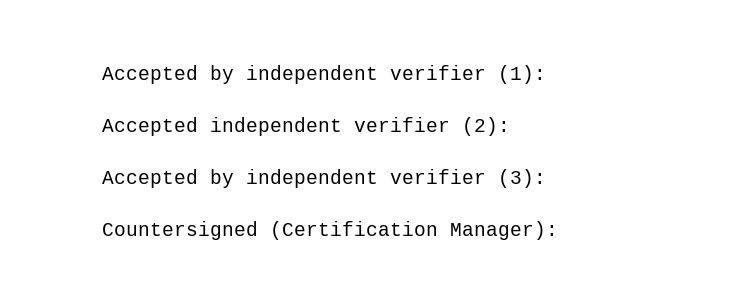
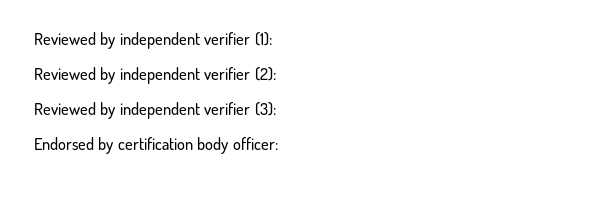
[102,65,198,84] Accepted -> [34,32,96,45] Reviewed
[102,117,198,136] Accepted -> [34,67,116,84] Reviewed by
[102,169,198,188] Accepted -> [34,102,96,115] Reviewed
[102,221,558,240] Countersigned (Certification Manager): -> [34,137,278,154] Endorsed by certification body officer:

